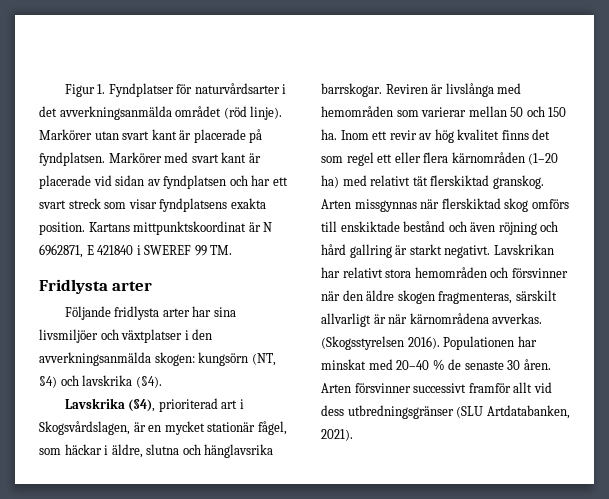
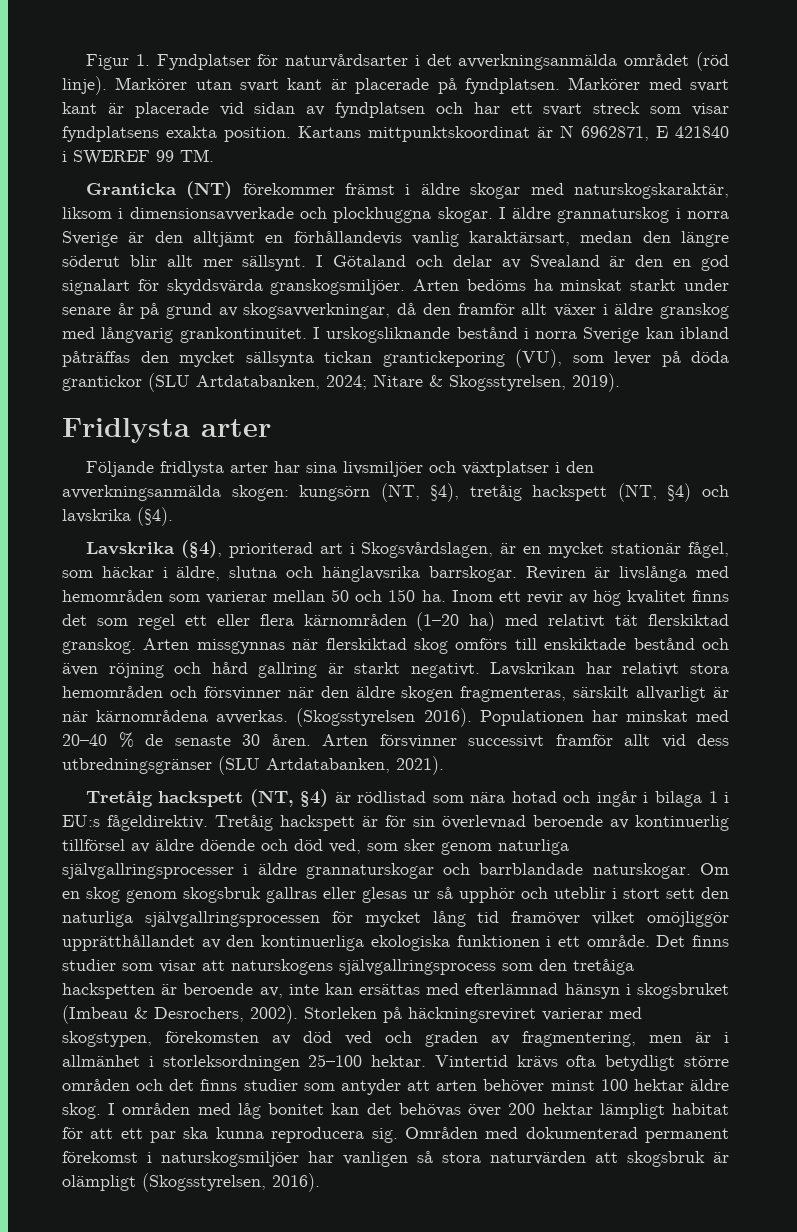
(233, 250) none -> [85,181,730,199] [62,207,729,223] [62,231,729,247] [62,255,729,271] [62,279,729,295] [62,303,730,319] [62,327,729,343] [62,349,729,368] [62,373,620,392] // Granticka (NT) förekommer främst i äldre skogar med naturskogskaraktär, liksom i dimensionsavverkade och plockhuggna skogar. I äldre grannaturskog i norra Sverige är den alltjämt en förhållandevis vanlig karaktärsart, medan den längre söderut blir allt mer sällsynt. I Götaland och delar av Svealand är den en god signalart för skyddsvärda granskogsmiljöer. Arten bedöms ha minskat starkt under senare år på grund av skogsavverkningar, då den framför allt växer i äldre granskog med långvarig grankontinuitet. I urskogsliknande bestånd i norra Sverige kan ibland påträffas den mycket sällsynta tickan grantickeporing (VU), som lever på döda grantickor (SLU Artdatabanken, 2024; Nitare & Skogsstyrelsen, 2019).
(276, 359) none -> [430,483,657,502] §4), tretåig hackspett (NT,
(353, 435) none -> [85,789,729,807] [62,815,729,831] [62,839,569,855] [62,863,729,879] [62,887,730,903] [62,911,729,927] [62,935,729,951] [62,959,634,975] [62,983,729,999] [62,1005,642,1024] [62,1031,729,1047] [62,1054,729,1071] [62,1079,729,1095] [62,1103,729,1119] [62,1127,730,1143] [62,1151,729,1167] [62,1173,320,1192] // Tretåig hackspett (NT, §4) är rödlistad som nära hotad och ingår i bilaga 1 i EU:s fågeldirektiv. Tretåig hackspett är för sin överlevnad beroende av kontinuerlig tillförsel av äldre döende och död ved, som sker genom naturliga självgallringsprocesser i äldre grannaturskogar och barrblandade naturskogar. Om en skog genom skogsbruk gallras eller glesas ur så upphör och uteblir i stort sett den naturliga självgallringsprocessen för mycket lång tid framöver vilket omöjliggör upprätthållandet av den kontinuerliga ekologiska funktionen i ett område. Det finns studier som visar att naturskogens självgallringsprocess som den tretåiga hackspetten är beroende av, inte kan ersättas med efterlämnad hänsyn i skogsbruket (Imbeau & Desrochers, 2002). Storleken på häckningsreviret varierar med skogstypen, förekomsten av död ved och graden av fragmentering, men är i allmänhet i storleksordningen 25–100 hektar. Vintertid krävs ofta betydligt större områden och det finns studier som antyder att arten behöver minst 100 hektar äldre skog. I områden med låg bonitet kan det behövas över 200 hektar lämpligt habitat för att ett par ska kunna reproducera sig. Områden med dokumenterad permanent förekomst i naturskogsmiljöer har vanligen så stora naturvärden att skogsbruk är olämpligt (Skogsstyrelsen, 2016).

